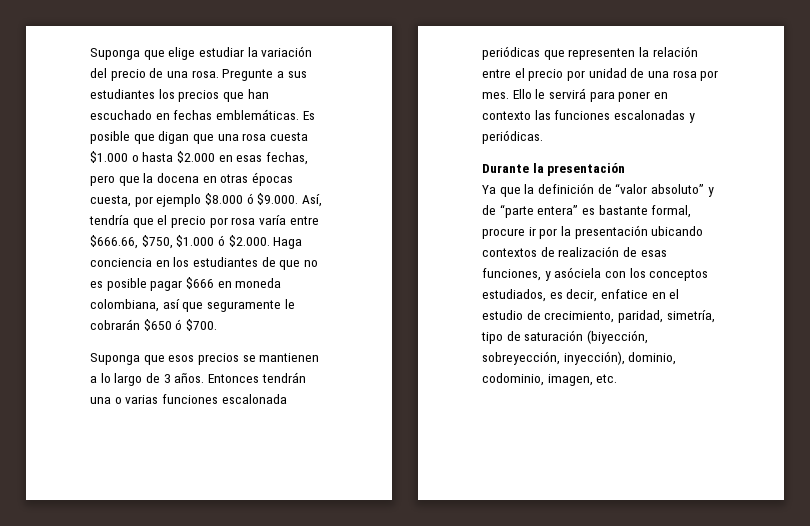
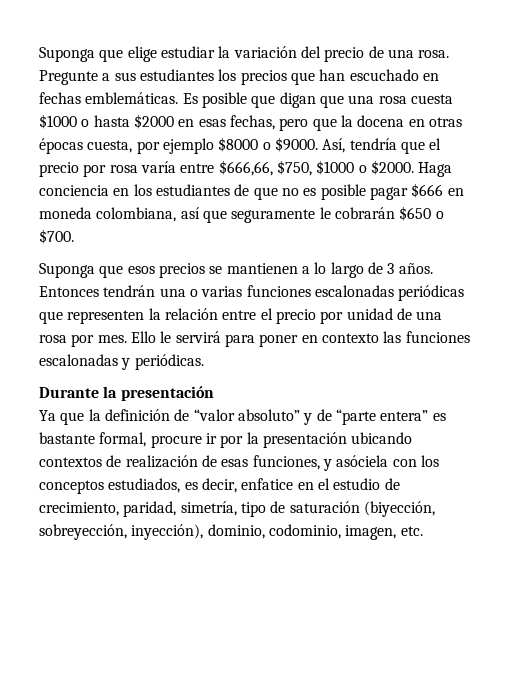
[90,151,128,163] $1.000 -> [39,114,77,129] $1000
[176,151,215,163] $2.000 -> [133,114,174,129] $2000
[204,193,299,205] $8.000 ó $9.000. -> [218,137,318,152] $8000 o $9000.
[90,235,270,249] $666.66, $750, $1.000 ó $2.000. -> [218,160,414,176] $666,66, $750, $1000 o $2000.
[175,319,183,330] ó -> [435,211,444,219] o
[221,394,287,404] escalonada -> [314,285,394,297] escalonadas

